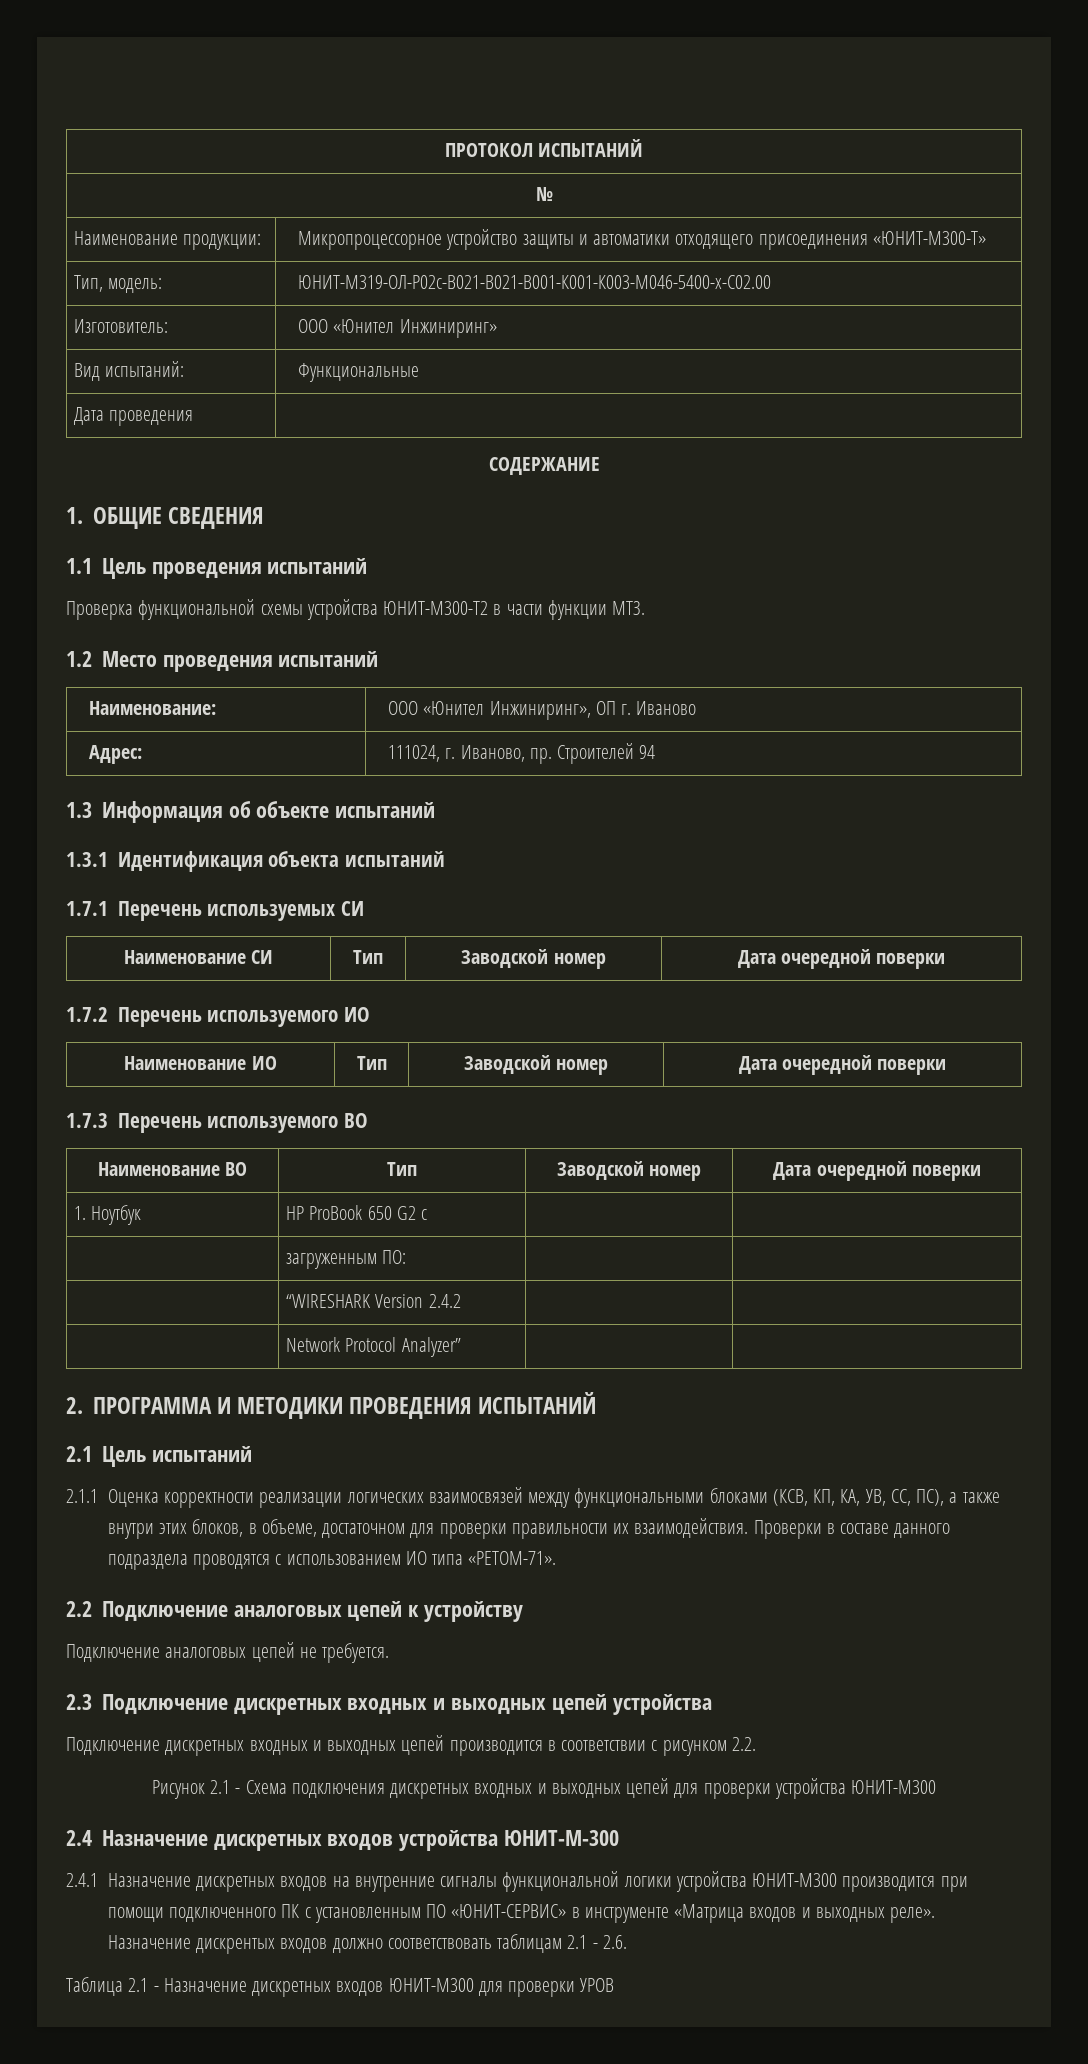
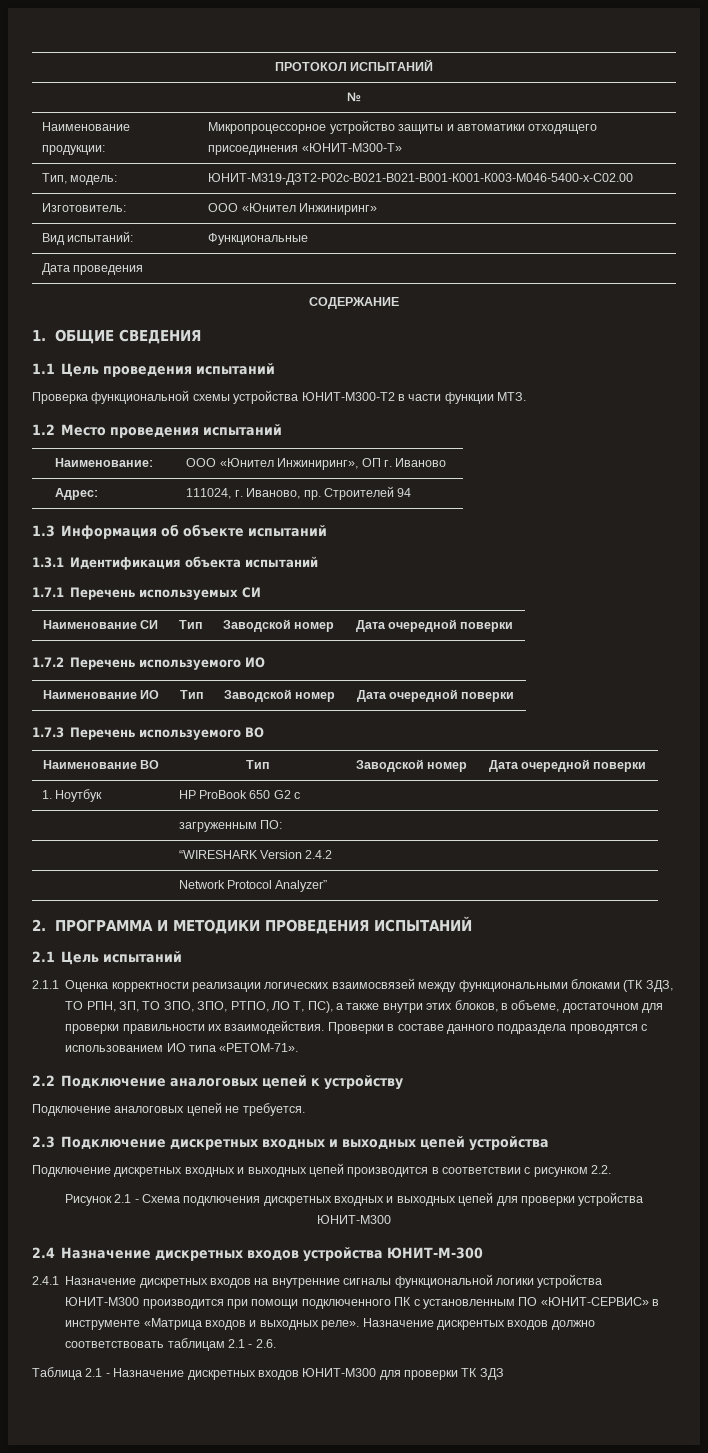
[297,275,771,289] ЮНИТ-М319-ОЛ-Р02с-B021-В021-В001-К001-К003-M046-5400-x-C02.00 -> [208,173,634,185] ЮНИТ-М319-ДЗТ2-Р02с-B021-В021-В001-К001-К003-M046-5400-x-C02.00
[772,1489,911,1506] (КСВ, КП, КА, УВ, СС, -> [623,980,673,992] [65,1001,305,1012] (ТК ЗДЗ, ТО РПН, ЗП, ТО ЗПО, ЗПО, РТПО, ЛО Т,
[580,1978,615,1992] УРОВ -> [461,1368,504,1380] ТК ЗДЗ

